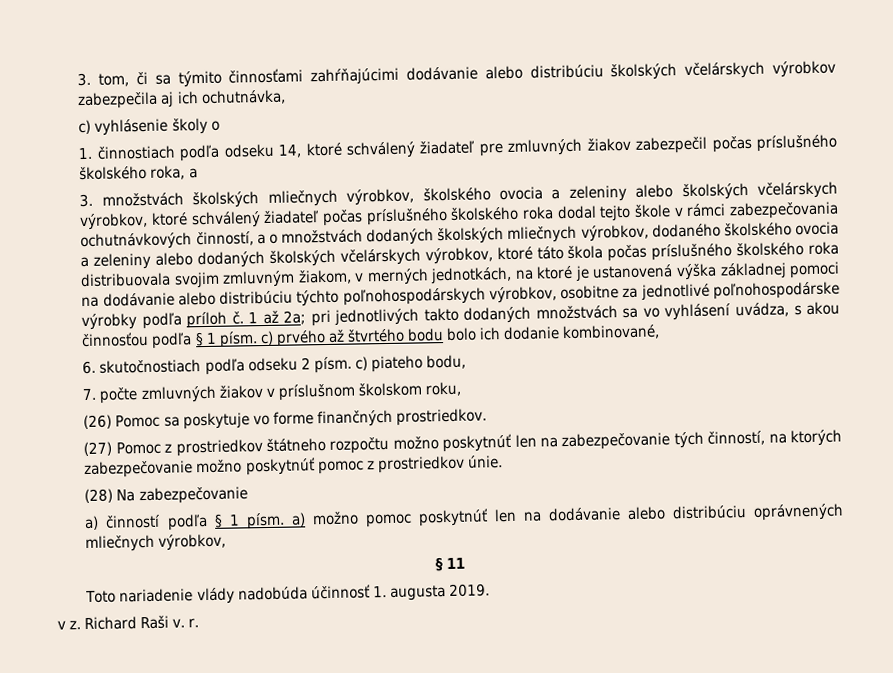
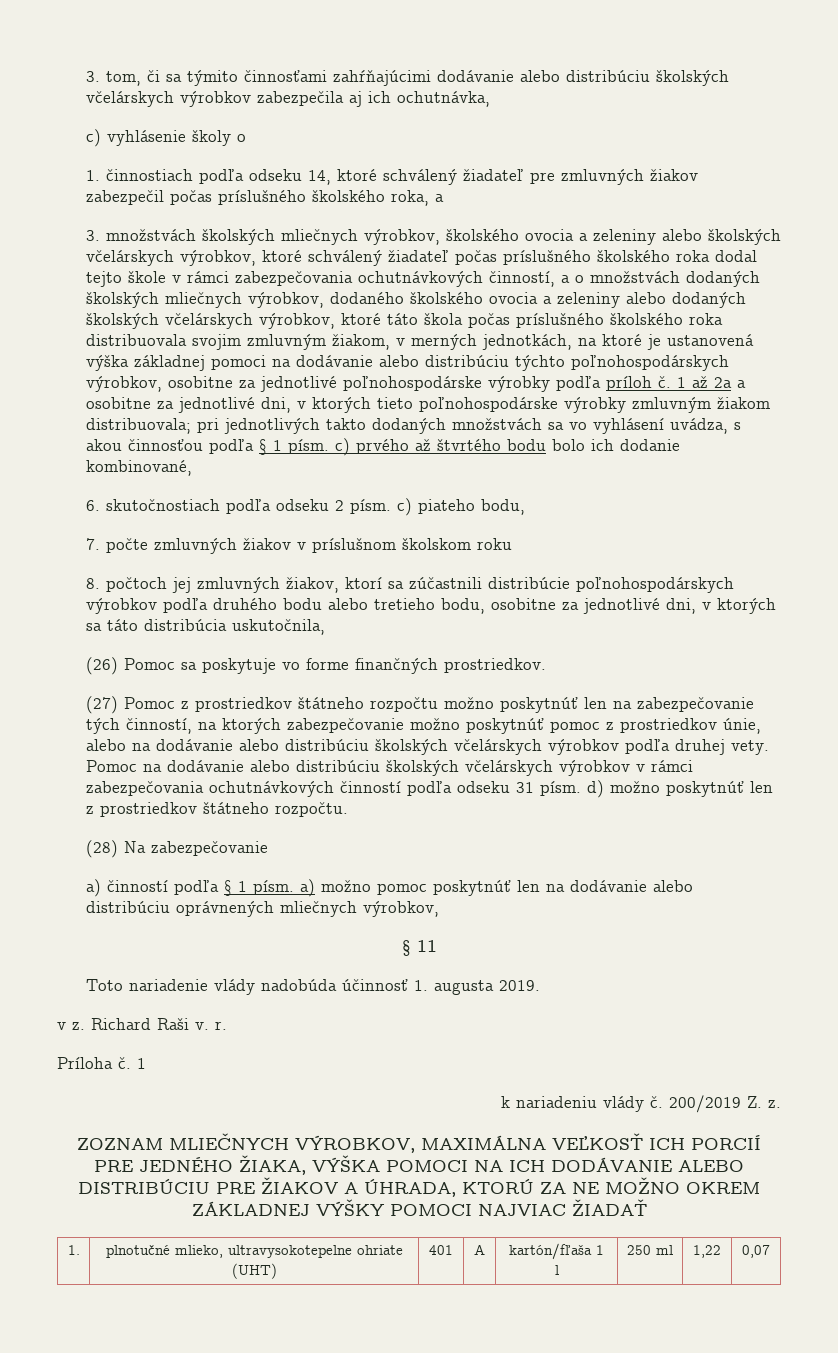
[283,310,307,325] 2a; -> [713,377,746,388] [85,397,770,413] [85,418,191,434] 2a a osobitne za jednotlivé dni, v ktorých tieto poľnohospodárske výrobky zmluvným žiakom distribuovala;
[424,381,461,397] roku, -> [476,538,512,550] [85,577,734,593] [85,598,776,614] [85,619,325,635] roku // 8. počtoch jej zmluvných žiakov, ktorí sa zúčastnili distribúcie poľnohospodárskych výrobkov podľa druhého bodu alebo tretieho bodu, osobitne za jednotlivé dni, v ktorých sa táto distribúcia uskutočnila,
[466,455,503,469] únie. -> [722,718,761,734] [85,739,769,755] [85,760,693,776] [85,780,773,798] [85,802,348,817] únie, alebo na dodávanie alebo distribúciu školských včelárskych výrobkov podľa druhej vety. Pomoc na dodávanie alebo distribúciu školských včelárskych výrobkov v rámci zabezpečovania ochutnávkových činností podľa odseku 31 písm. d) možno poskytnúť len z prostriedkov štátneho rozpočtu.
(200, 623) none -> [57,1057,146,1069] [501,1095,781,1113] [77,1133,761,1153] [94,1155,744,1175] [78,1177,760,1197] [191,1199,647,1216] [67,1245,80,1255] [105,1245,403,1258] [231,1263,277,1279] [429,1245,453,1255] [474,1244,485,1255] [509,1243,604,1260] [554,1265,559,1275] [627,1245,673,1255] [693,1245,721,1258] [742,1245,770,1258] // Príloha č. 1 // k nariadeniu vlády č. 200/2019 Z. z. // ZOZNAM MLIEČNYCH VÝROBKOV, MAXIMÁLNA VEĽKOSŤ ICH PORCIÍ PRE JEDNÉHO ŽIAKA, VÝŠKA POMOCI NA ICH DODÁVANIE ALEBO DISTRIBÚCIU PRE ŽIAKOV A ÚHRADA, KTORÚ ZA NE MOŽNO OKREM ZÁKLADNEJ VÝŠKY POMOCI NAJVIAC ŽIADAŤ // 1. | plnotučné mlieko, ultravysokotepelne ohriate (UHT) | 401 | A | kartón/fľaša 1 l | 250 ml | 1,22 | 0,07

